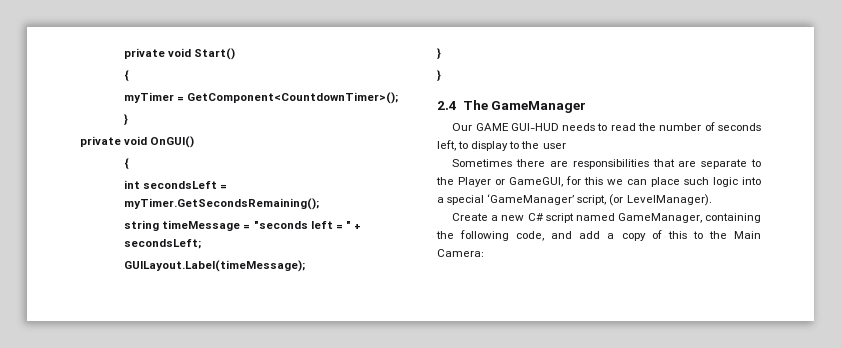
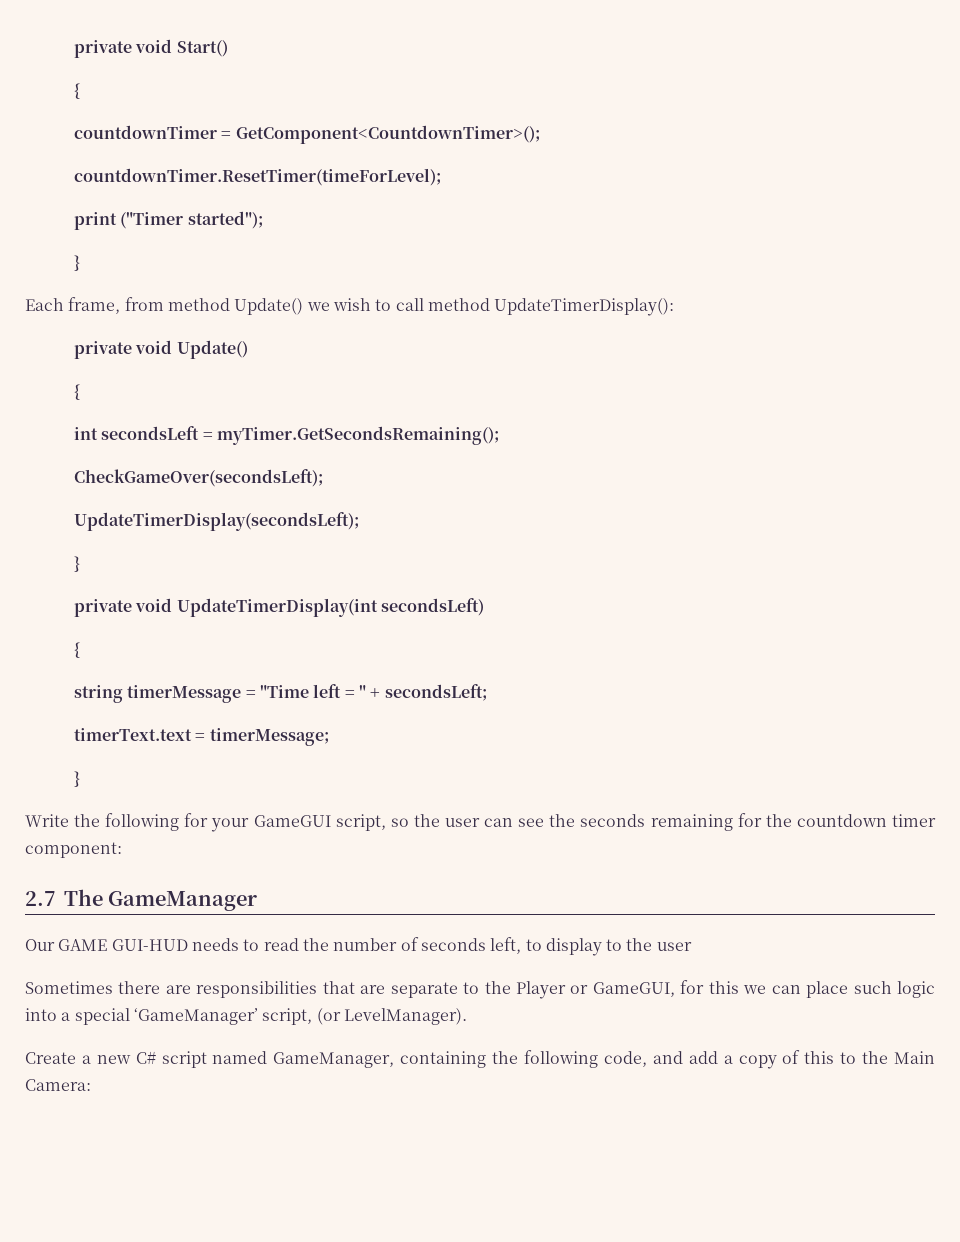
[124,92,175,103] myTimer -> [74,125,218,139] countdownTimer
[124,114,129,125] [80,136,195,148] } // private void OnGUI() -> [74,168,442,186] [74,211,263,230] [74,255,81,271] [25,297,675,316] [74,340,248,359] countdownTimer.ResetTimer(timeForLevel); // print ("Timer started"); // } // Each frame, from method Update() we wish to call method UpdateTimerDisplay(): // private void Update()
[124,220,308,231] string timeMessage = "seconds -> [74,469,324,487] [74,512,360,531] [74,556,81,572] [74,598,484,617] [74,642,81,658] [74,685,309,703] CheckGameOver(secondsLeft); // UpdateTimerDisplay(secondsLeft); // } // private void UpdateTimerDisplay(int secondsLeft) // { // string timerMessage = "Time
[124,260,306,272] [437,48,441,59] [437,70,441,81] [437,101,457,110] GUILayout.Label(timeMessage); // } // } // 2.4 -> [74,728,329,746] [74,771,81,787] [25,813,936,832] [25,842,122,858] [25,891,56,906] timerText.text = timerMessage; // } // Write the following for your GameGUI script, so the user can see the seconds remaining for the countdown timer component: // 2.7

